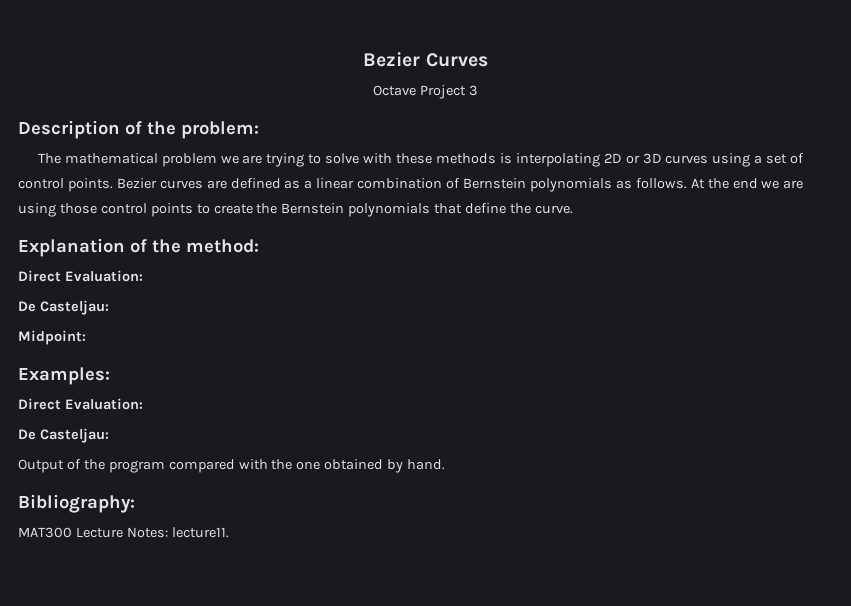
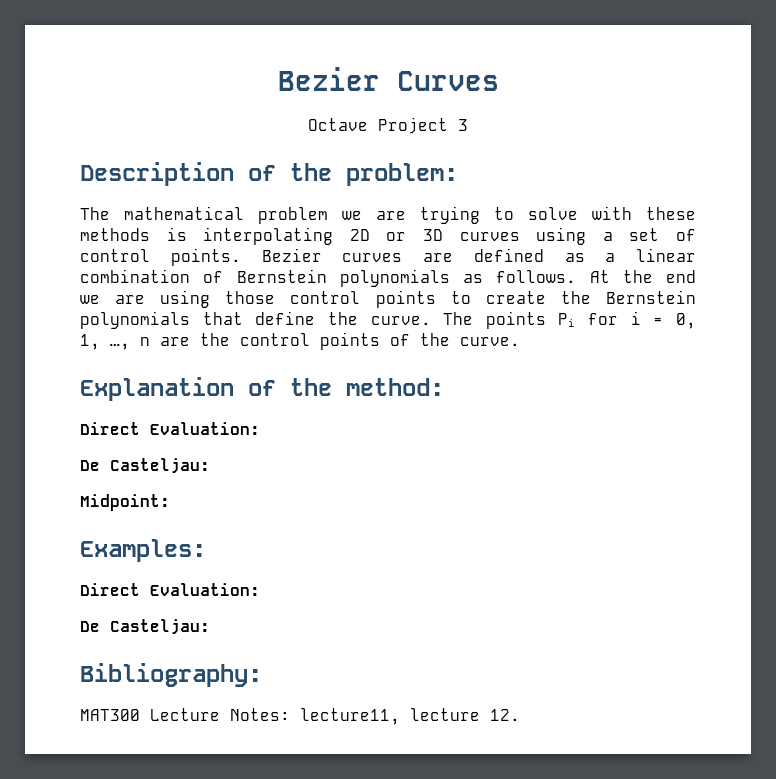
(573, 209) none -> [443,311,696,329] [80,332,520,350] The points Pi for i = 0, 1, …, n are the control points of the curve.
[18,459,446,473] // Output of the program compared with the one obtained by hand. -> (210, 626) none
[171,527,229,538] lecture11. -> [300,708,520,725] lecture11, lecture 12.

